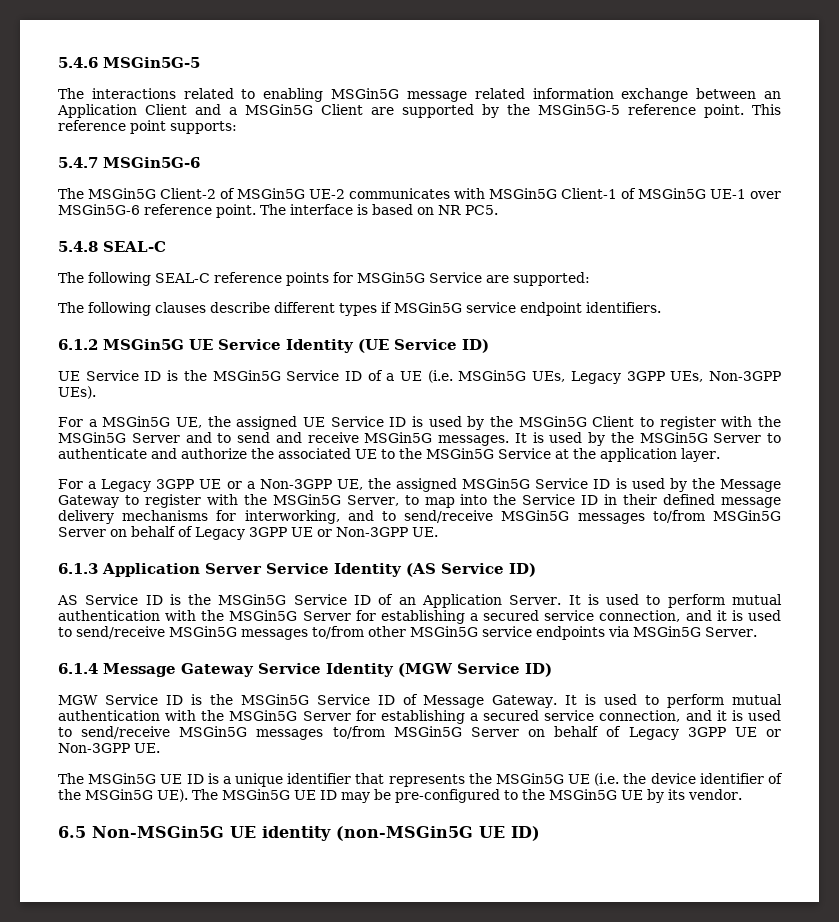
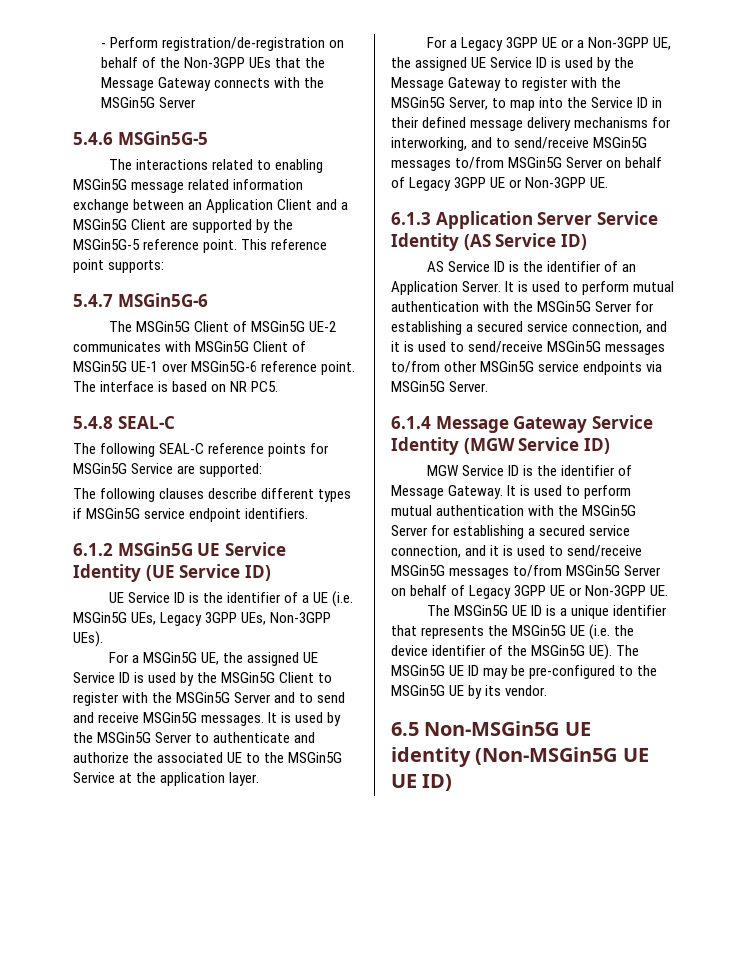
(58, 62) none -> [101,37,345,51] [101,57,326,68] [101,77,325,91] [101,97,197,108] - Perform registration/de-registration on behalf of the Non-3GPP UEs that the Message Gateway connects with the MSGin5G Server //
[160,188,216,199] Client-2 -> [193,321,229,332] Client
[561,188,617,199] Client-1 -> [253,341,289,352] Client
[212,370,362,381] MSGin5G Service ID -> [226,592,281,603] identifier
[462,478,531,489] MSGin5G -> [471,57,487,68] UE
[218,594,372,605] MSGin5G Service ID -> [546,261,601,272] identifier
[240,694,395,705] MSGin5G Service ID -> [560,465,615,476] identifier
[336,826,473,841] (non-MSGin5G -> [475,747,649,765] (Non-MSGin5G UE

